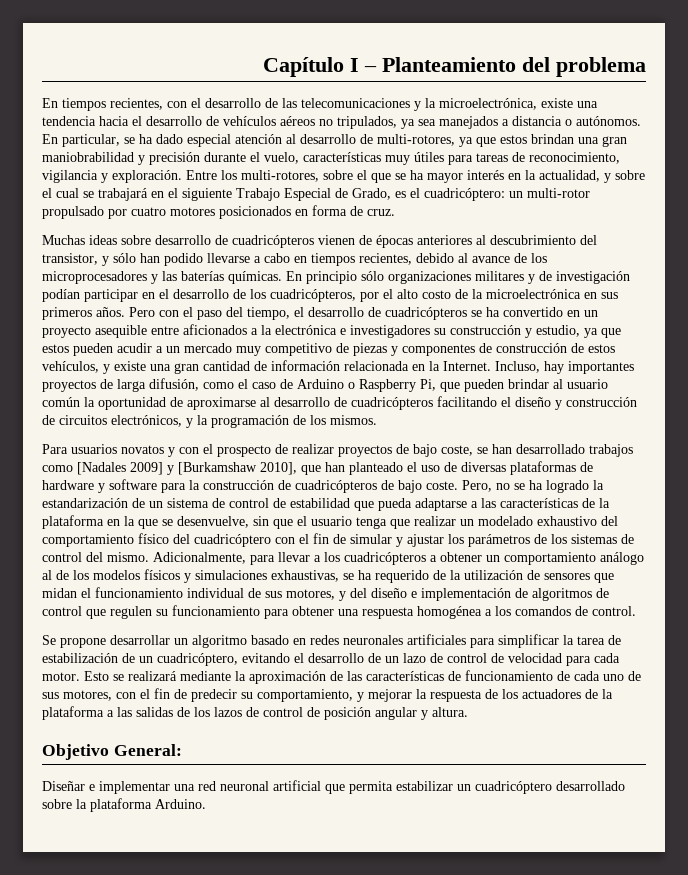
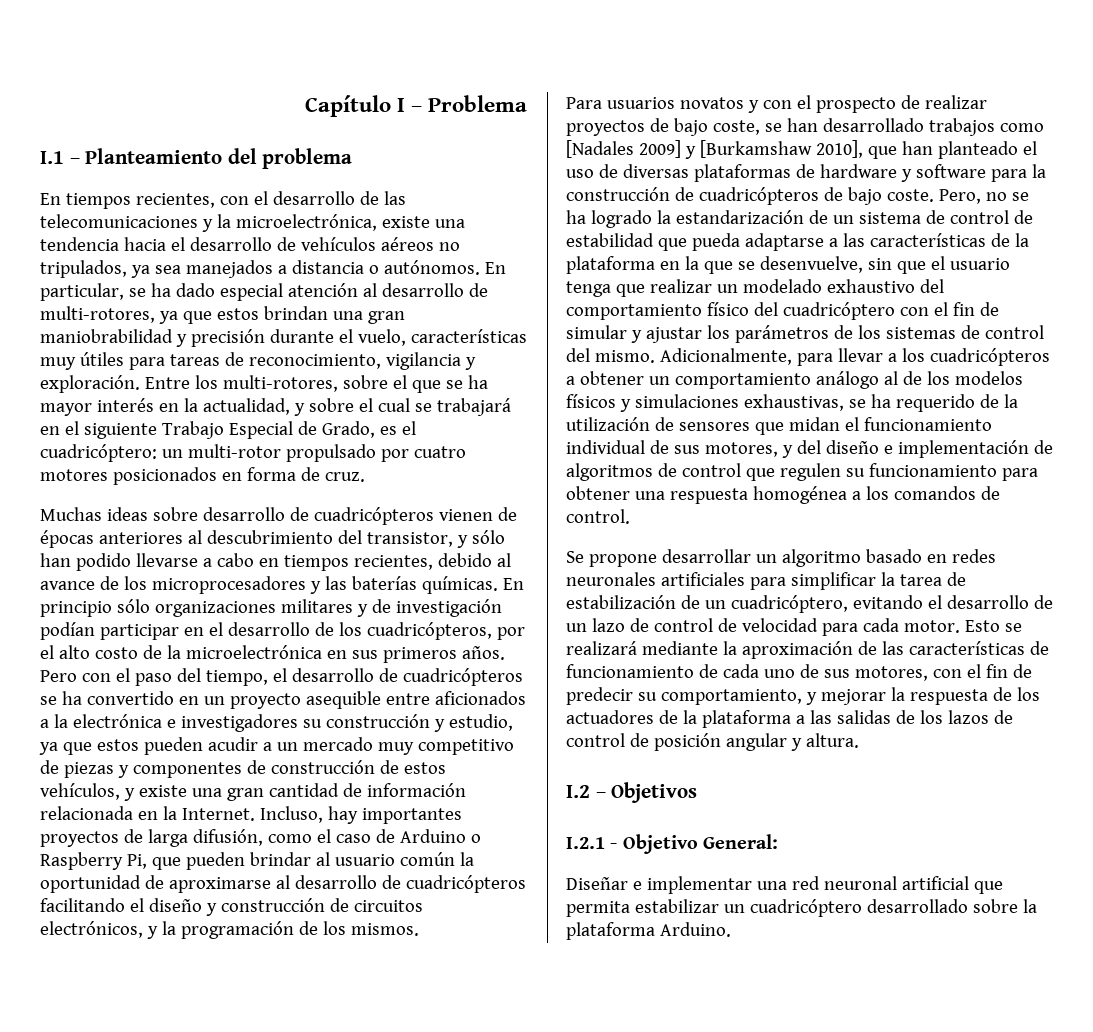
(377, 69) none -> [427,95,527,112] [40,151,80,164] Problema // I.1 –
(468, 712) none -> [566,782,698,803] [566,837,618,849] I.2 – Objetivos // I.2.1 -

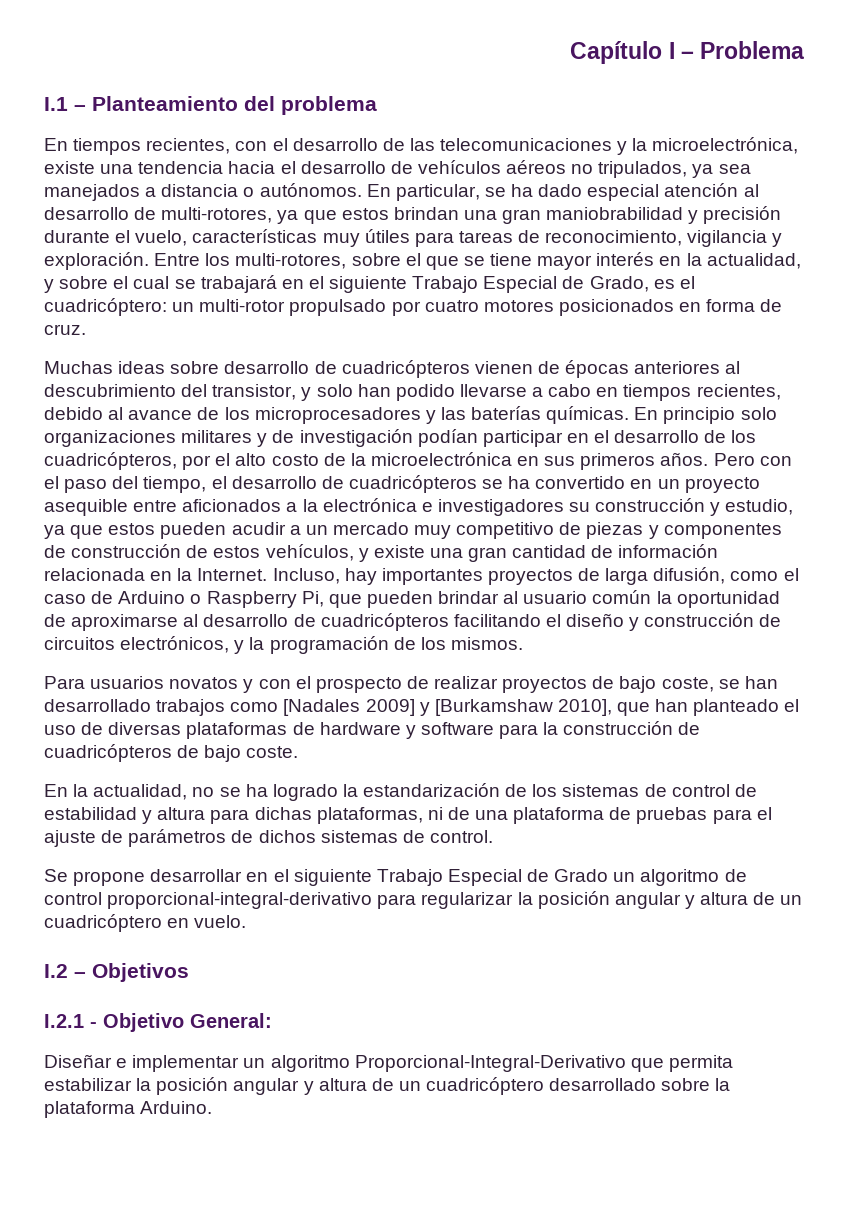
[467,375,488,389] ha -> [490,253,533,266] tiene
[471,530,505,544] sólo -> [316,384,353,397] solo
[116,599,150,613] sólo -> [740,407,777,420] solo
[938,189,981,204] Pero, -> [44,784,188,800] // En la actualidad,
[832,212,921,224] un sistema -> [532,784,640,797] los sistemas
[657,233,1029,251] [566,256,1010,274] [566,279,944,297] [566,302,999,320] [566,325,730,343] que pueda adaptarse a las características de la plataforma en la que se desenvuelve, sin que el usuario tenga que realizar un modelado exhaustivo del comportamiento físico del cuadricóptero con el fin de simular y ajustar los -> [142,807,772,824] [44,830,124,847] y altura para dichas plataformas, ni de una plataforma de pruebas para el ajuste de
[857,325,1044,339] [566,348,1050,366] [566,371,1023,389] [566,394,1018,412] [566,417,992,435] [566,440,1053,458] [566,463,1038,481] [566,486,1000,504] [566,509,630,524] [566,549,996,567] [566,572,966,590] [566,595,1053,613] [566,618,1022,636] [566,641,1049,659] [566,664,1032,681] [566,687,1040,705] [566,710,1013,728] [566,733,859,751] los sistemas de control del mismo. Adicionalmente, para llevar a los cuadricópteros a obtener un comportamiento análogo al de los modelos físicos y simulaciones exhaustivas, se ha requerido de la utilización de sensores que midan el funcionamiento individual de sus motores, y del diseño e implementación de algoritmos de control que regulen su funcionamiento para obtener una respuesta homogénea a los comandos de control. // Se propone desarrollar un algoritmo basado en redes neuronales artificiales para simplificar la tarea de estabilización de un cuadricóptero, evitando el desarrollo de un lazo de control de velocidad para cada motor. Esto se realizará mediante la aproximación de las características de funcionamiento de cada uno de sus motores, con el fin de predecir su comportamiento, y mejorar la respuesta de los actuadores de la plataforma a las salidas de los lazos de control de posición angular y altura. -> [258,830,493,843] [44,869,747,886] [44,891,803,909] [44,914,247,932] dichos sistemas de control. // Se propone desarrollar en el siguiente Trabajo Especial de Grado un algoritmo de control proporcional-integral-derivativo para regularizar la posición angular y altura de un cuadricóptero en vuelo.
[756,876,1003,894] [566,899,719,917] una red neuronal artificial que permita estabilizar -> [243,1055,733,1072] [44,1077,394,1095] un algoritmo Proporcional-Integral-Derivativo que permita estabilizar la posición angular y altura de

